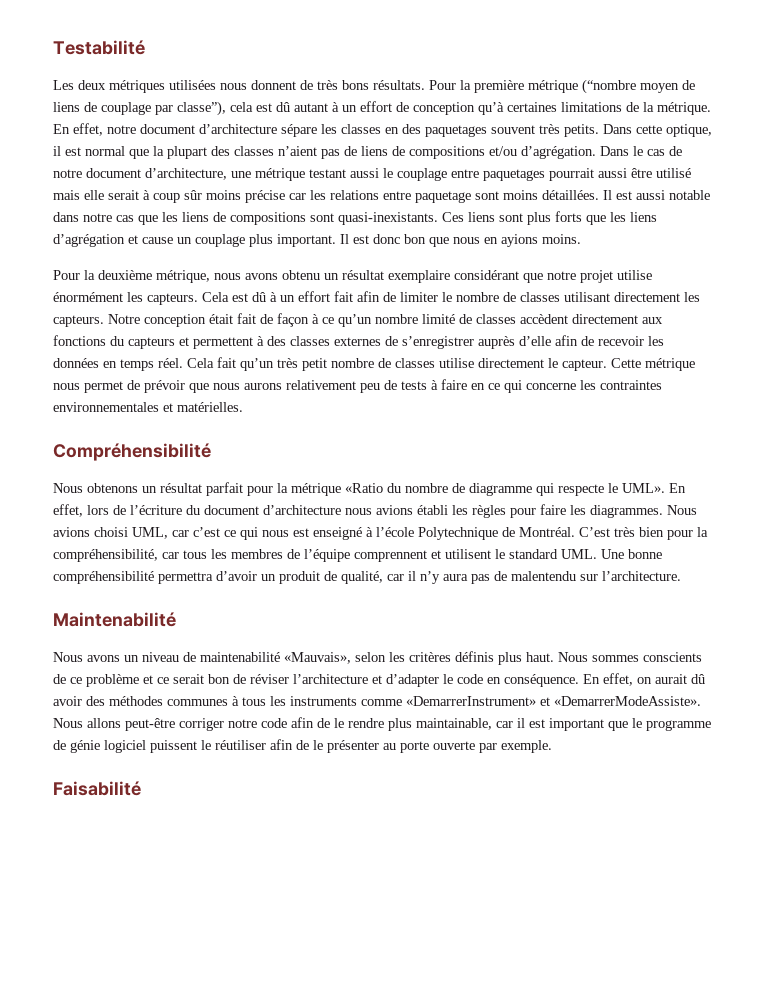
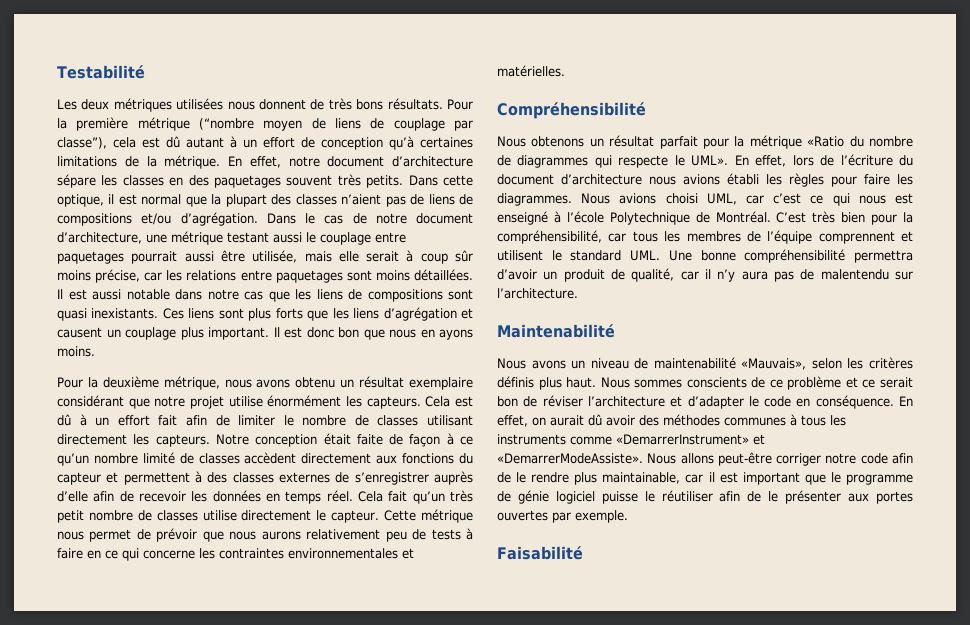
[656,168,691,178] utilisé -> [252,250,298,263] utilisée,
[245,190,285,203] précise -> [95,269,141,283] précise,
[415,191,471,203] paquetage -> [275,270,343,283] paquetages
[338,212,438,225] quasi-inexistants. -> [57,308,159,321] quasi inexistants.
[142,237,173,244] cause -> [57,327,102,338] causent
[501,234,538,247] ayions -> [439,329,473,340] ayons
[237,313,256,324] fait -> [356,434,383,445] faite
[128,337,175,349] capteurs -> [57,472,101,485] capteur
[469,483,532,496] diagramme -> [517,155,589,168] diagrammes
[150,740,197,753] puissent -> [601,491,638,504] puisse
[383,741,475,753] au porte ouverte -> [848,491,914,504] [497,510,548,521] aux portes ouvertes

